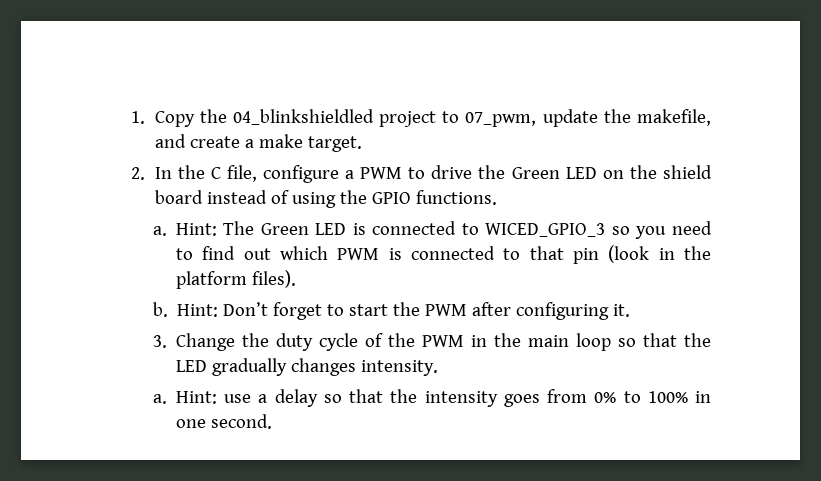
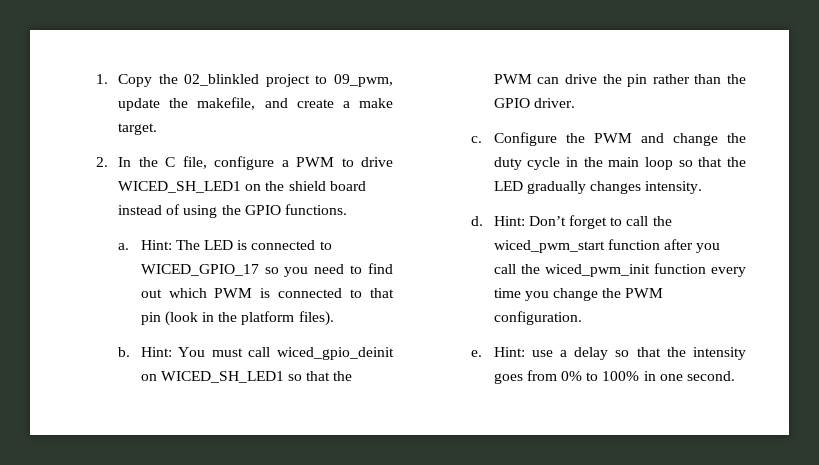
[232,109,374,125] 04_blinkshieldled -> [184,74,260,86] 02_blinkled
[465,112,537,127] 07_pwm, -> [334,74,394,87] 09_pwm,
[478,165,597,179] the Green LED -> [118,181,242,193] WICED_SH_LED1
[260,223,309,235] Green -> (200, 245) none
[485,223,606,237] WICED_GPIO_3 -> [140,264,259,276] WICED_GPIO_17
[222,302,630,320] [152,333,464,351] Don’t forget to start the PWM after configuring it. // 3. Change the duty cycle of the PWM -> [178,347,394,360] [140,371,353,383] [493,74,746,87] [493,98,575,108] [471,132,746,146] [493,157,561,170] You must call wiced_gpio_deinit on WICED_SH_LED1 so that the PWM can drive the pin rather than the GPIO driver. // c. Configure the PWM and change the duty cycle
[152,394,167,404] a. -> [471,215,672,229] [493,239,721,253] [493,263,746,277] [493,288,664,301] [493,311,582,325] [471,350,483,357] d. Hint: Don’t forget to call the wiced_pwm_start function after you call the wiced_pwm_init function every time you change the PWM configuration. // e.

